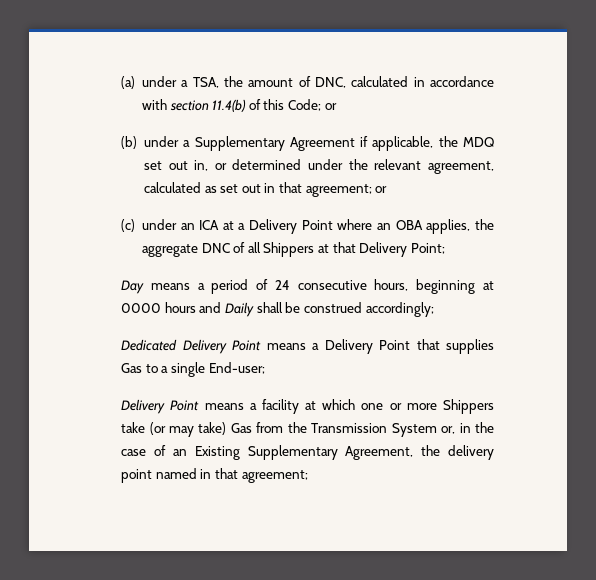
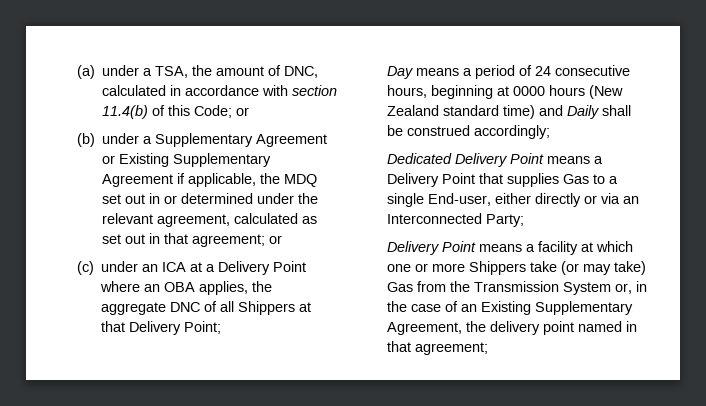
(355, 144) none -> [102,153,272,167] [102,174,174,187] or Existing Supplementary Agreement
[194,160,209,171] in, -> [149,193,161,204] in
(196, 307) none -> [588,85,623,99] [386,105,535,119] (New Zealand standard time)
[208,362,265,374] End-user; -> [427,193,639,207] [386,213,524,227] End-user, either directly or via an Interconnected Party;

